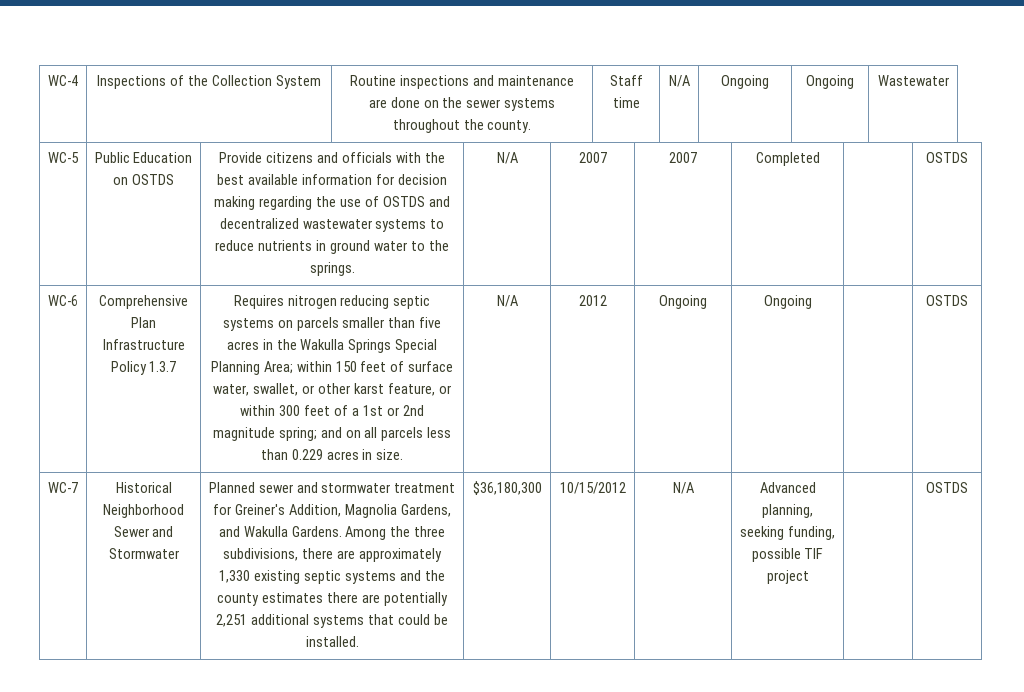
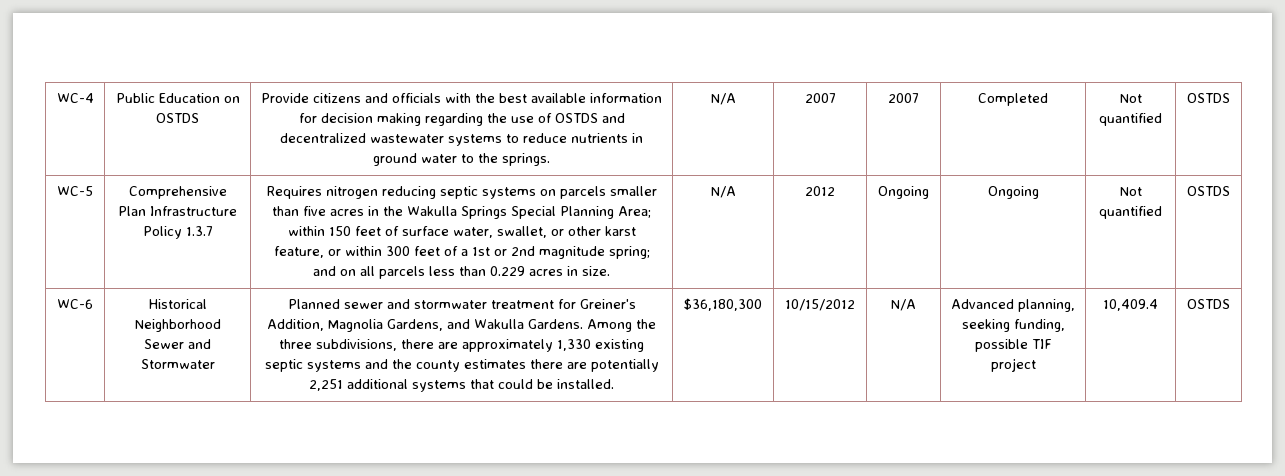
[97,75,321,89] [350,75,574,89] [368,97,556,111] [392,119,532,133] [609,75,643,86] [612,97,640,108] [668,75,691,87] [721,75,769,89] [806,75,854,89] [877,75,949,86] [48,152,79,163] | Inspections of the Collection System | Routine inspections and maintenance are done on the sewer systems throughout the county. | Staff time | N/A | Ongoing | Ongoing | Wastewater // WC-5 -> (94, 98) none
[926,152,968,163] [48,295,78,306] | OSTDS // WC-6 -> [1119,94,1142,103] [1099,113,1162,126] [1187,93,1230,103] [57,186,93,196] Not quantified | OSTDS // WC-5
[926,295,968,306] [48,482,78,493] | OSTDS // WC-7 -> [1119,187,1142,196] [1099,206,1162,219] [1187,186,1230,196] [57,299,93,309] Not quantified | OSTDS // WC-6
(809, 577) none -> [1103,299,1158,311] 10,409.4

